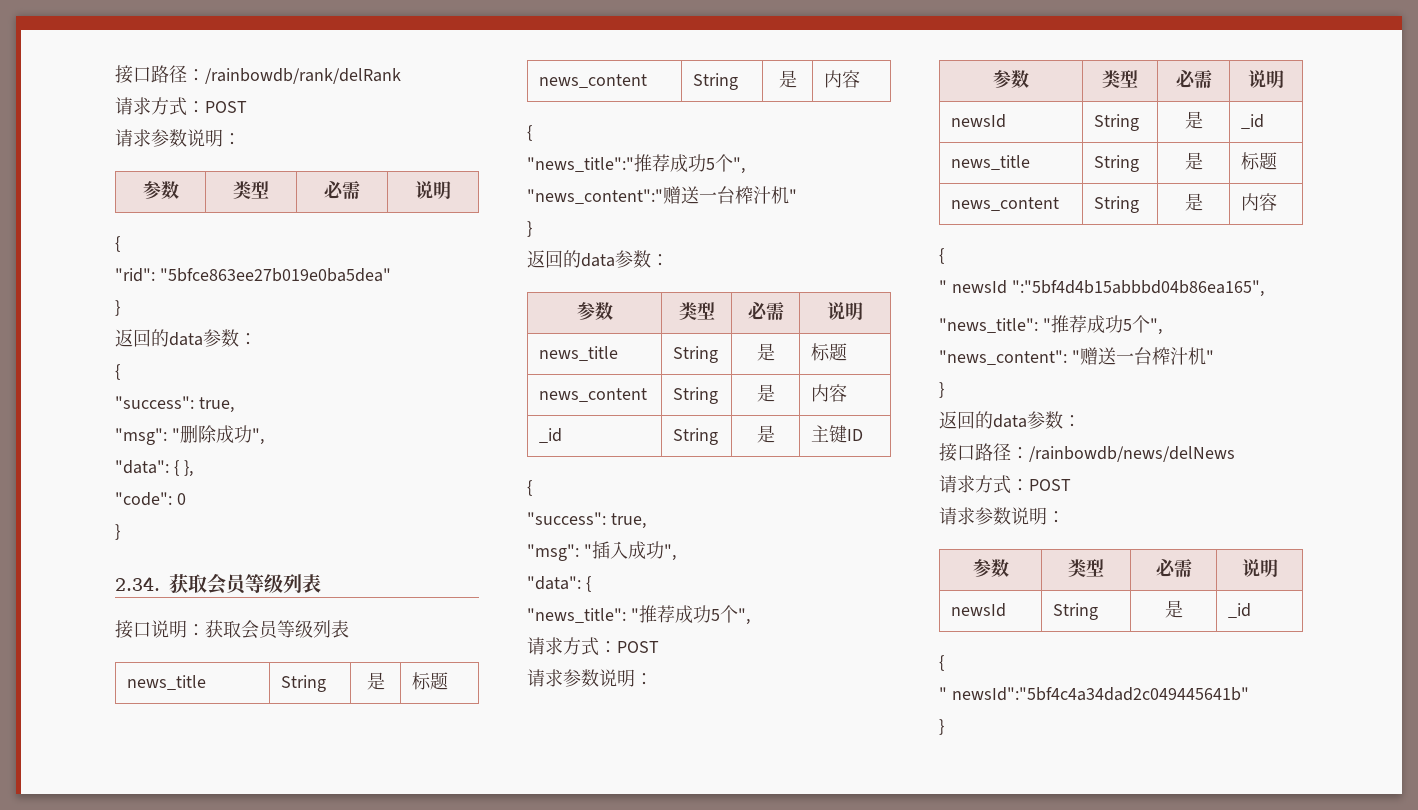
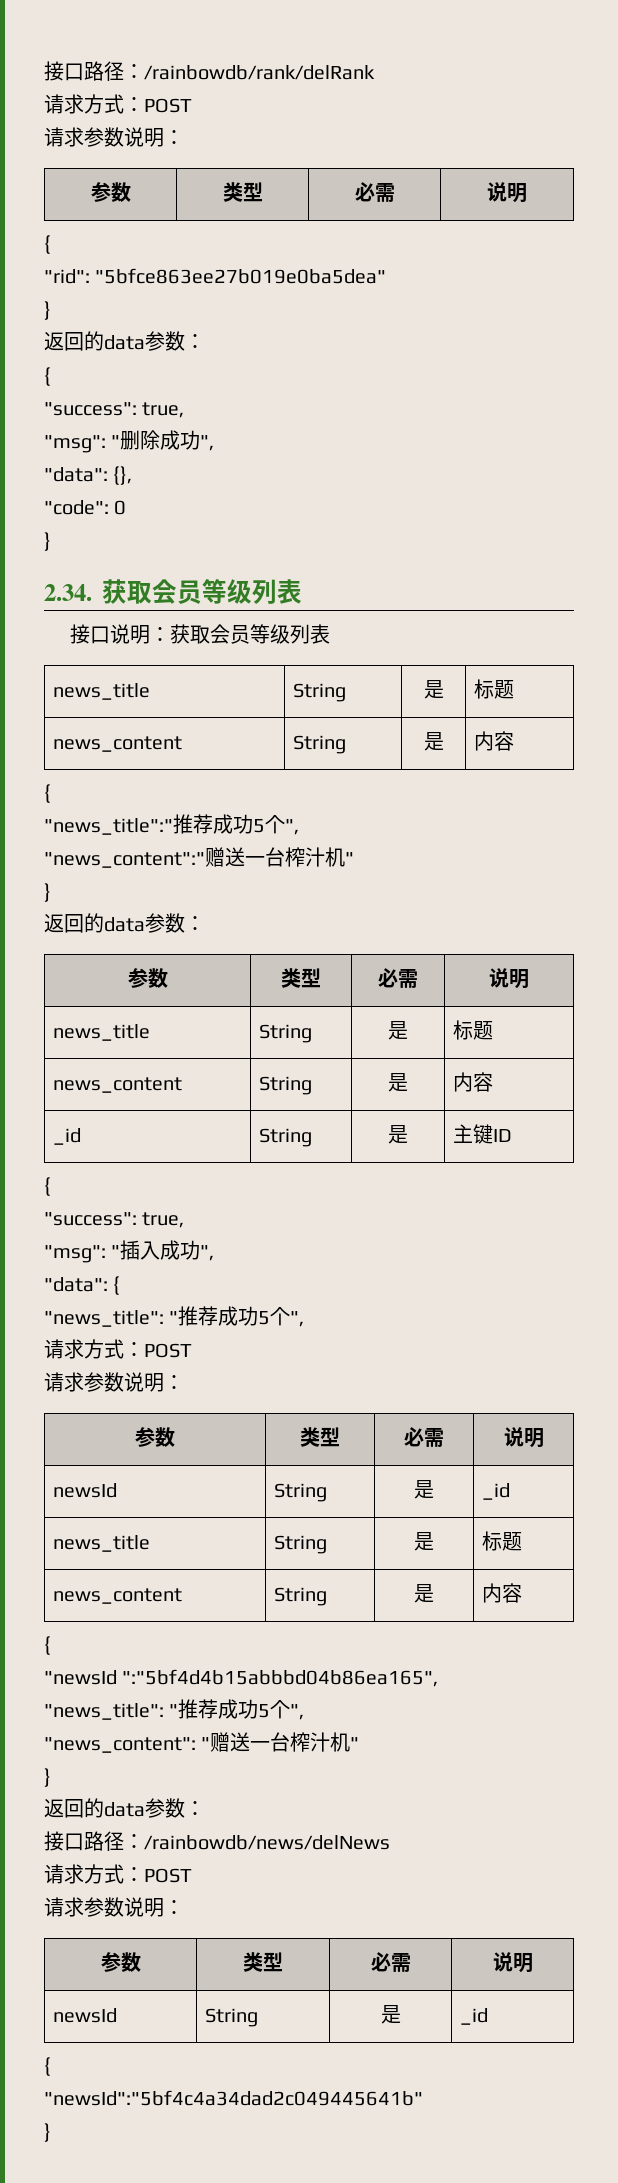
[173,460,193,477] { }, -> [113,466,133,485] {},
[939,280,1007,294] " newsId -> [44,1670,117,1685] "newsId
[939,687,1249,701] " newsId":"5bf4c4a34dad2c049445641b" -> [44,2090,423,2106] "newsId":"5bf4c4a34dad2c049445641b"

